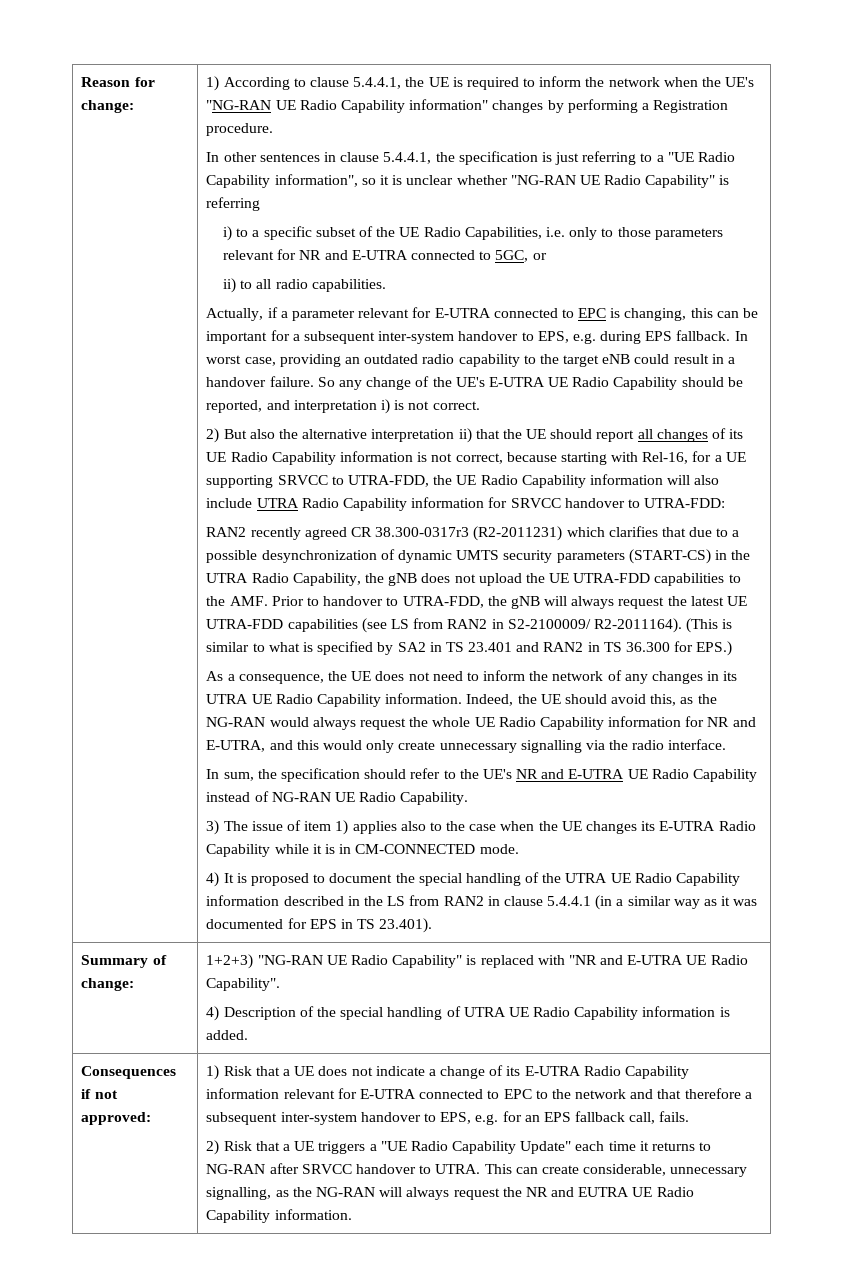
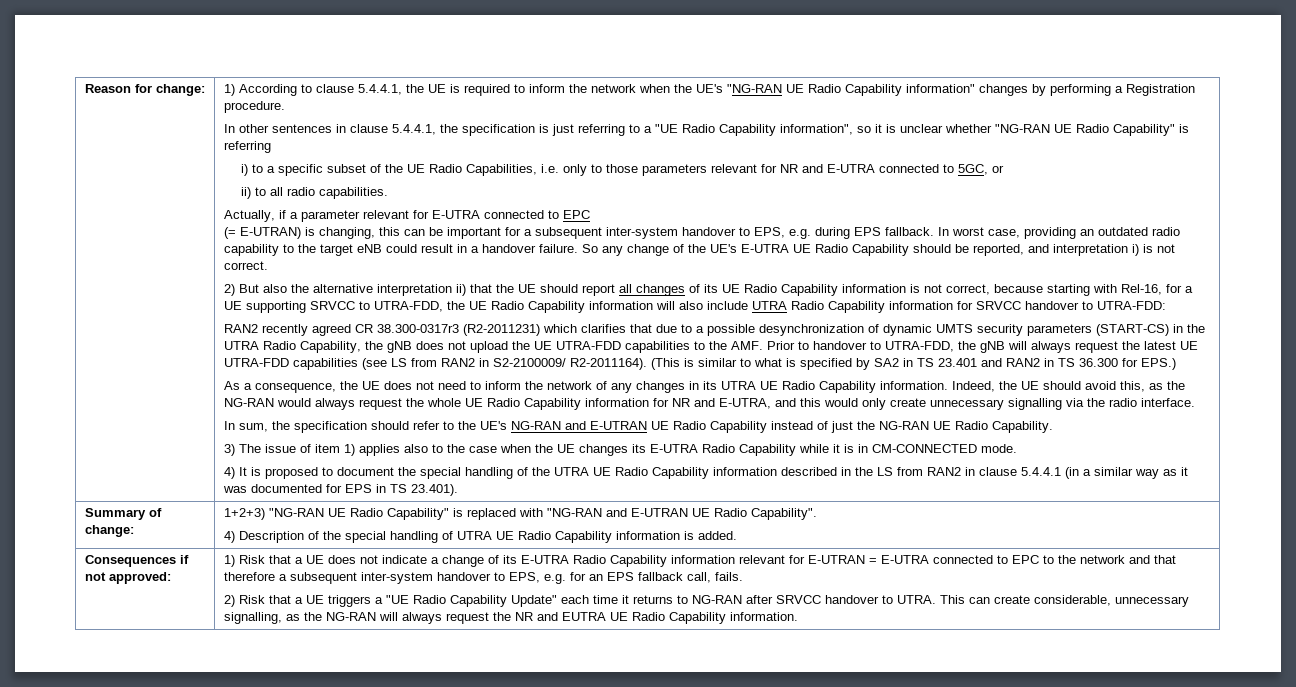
(607, 313) none -> [223,227,301,239] // (= E-UTRAN)
[516,769,625,779] NR and E-UTRA -> [510,421,647,430] NG-RAN and E-UTRAN
(269, 796) none -> [830,421,875,433] just the
[568,955,684,965] "NR and E-UTRA -> [546,508,688,517] "NG-RAN and E-UTRAN
(357, 1093) none -> [807,555,877,564] E-UTRAN =

